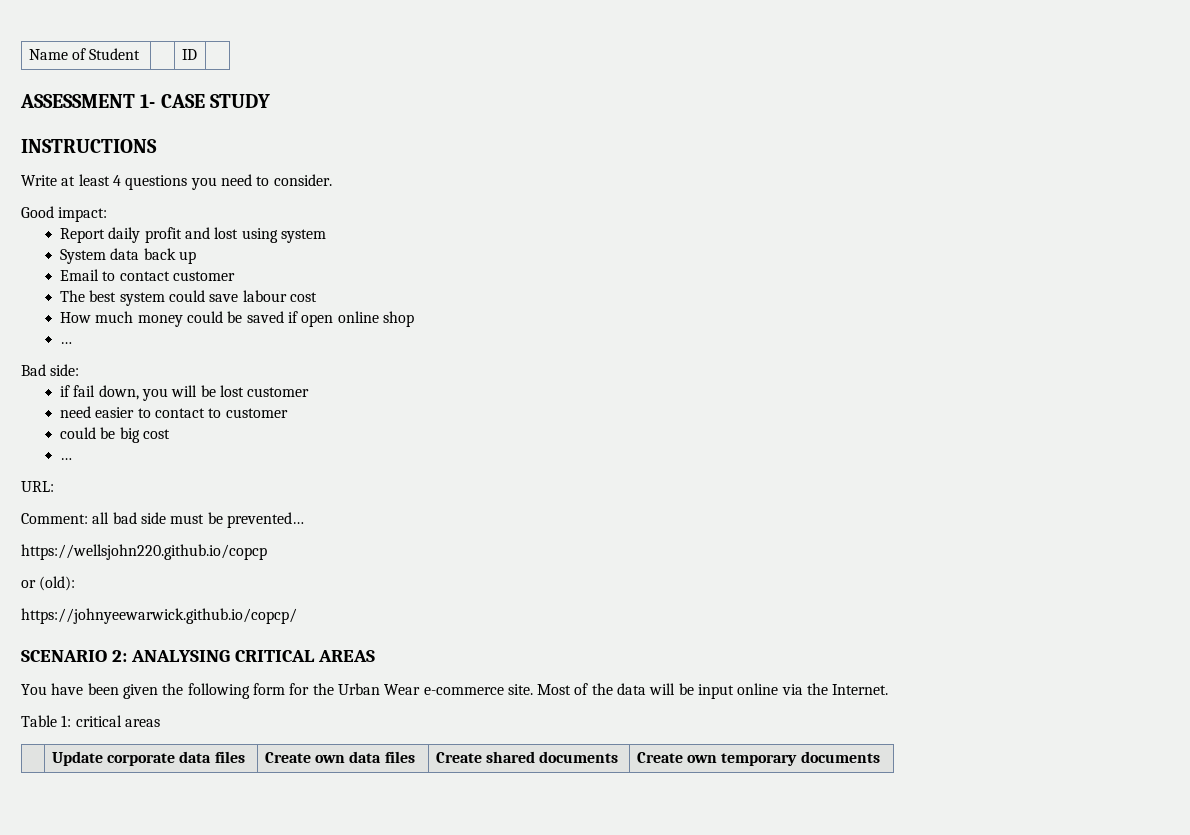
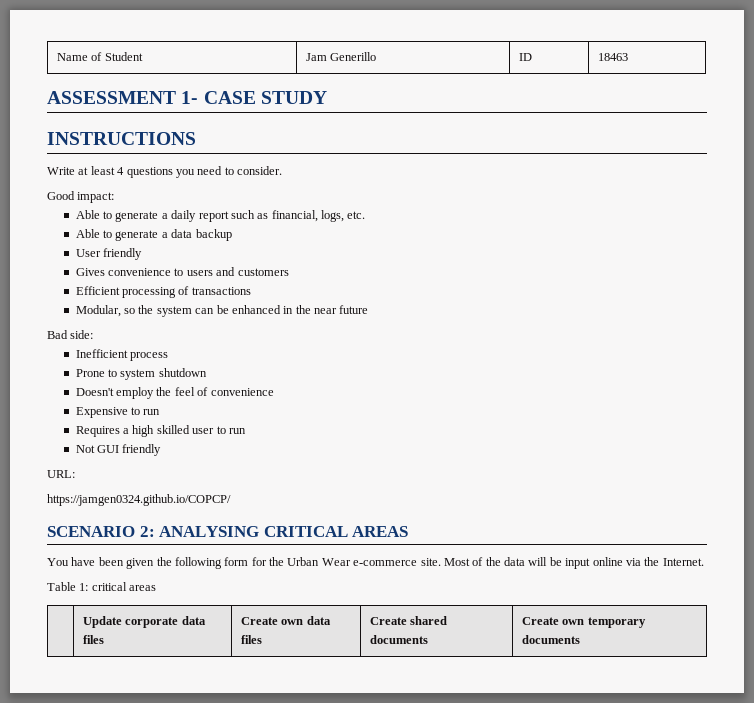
(141, 54) none -> [305,52,377,61] Jam Generillo
(197, 54) none -> [597,53,628,61] 18463
[59,227,326,243] [59,248,196,264] [59,269,235,281] [59,290,317,306] [59,311,414,327] [59,342,72,344] [21,364,80,376] [59,385,310,401] [59,406,288,418] [59,427,170,443] [59,458,72,460] [21,481,54,492] [21,512,304,528] [21,544,267,560] [21,576,76,591] [21,608,297,624] Report daily profit and lost using system // System data back up // Email to contact customer // The best system could save labour cost // How much money could be saved if open online shop // … // Bad side: // if fail down, you will be lost customer // need easier to contact to customer // could be big cost // … // URL: // Comment: all bad side must be prevented… // https://wellsjohn220.github.io/copcp // or (old): // https://johnyeewarwick.github.io/copcp/ -> [75,210,366,222] [75,229,232,241] [75,248,143,260] [75,267,289,276] [75,286,251,298] [75,305,369,317] [47,330,94,339] [75,349,169,361] [75,368,207,380] [75,387,274,399] [75,407,161,418] [75,425,246,437] [75,444,162,456] [47,470,75,478] [47,494,231,506] Able to generate a daily report such as financial, logs, etc. // Able to generate a data backup // User friendly // Gives convenience to users and customers // Efficient processing of transactions // Modular, so the system can be enhanced in the near future // Bad side: // Inefficient process // Prone to system shutdown // Doesn't employ the feel of convenience // Expensive to run // Requires a high skilled user to run // Not GUI friendly // URL: // https://jamgen0324.github.io/COPCP/

